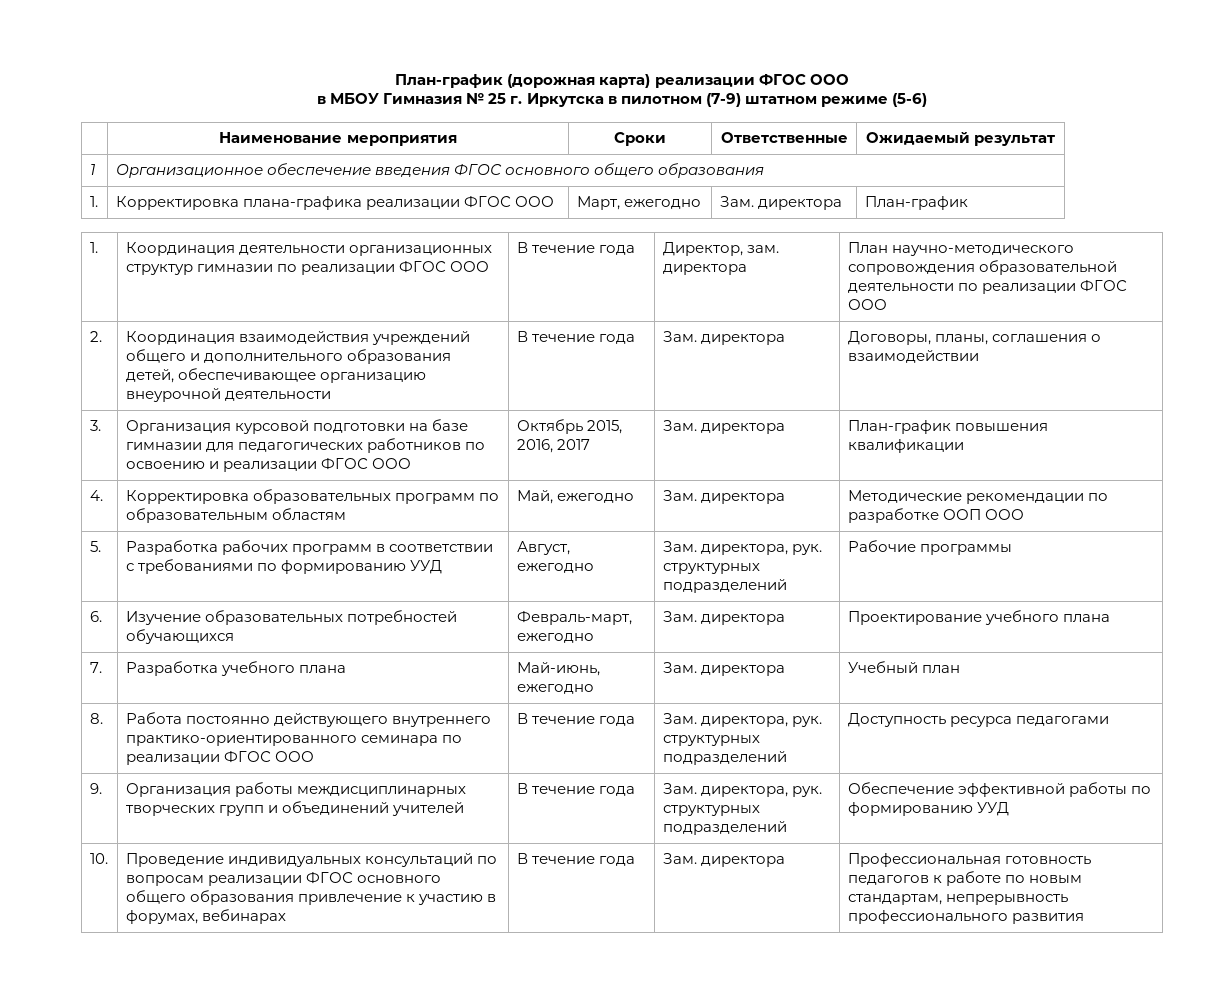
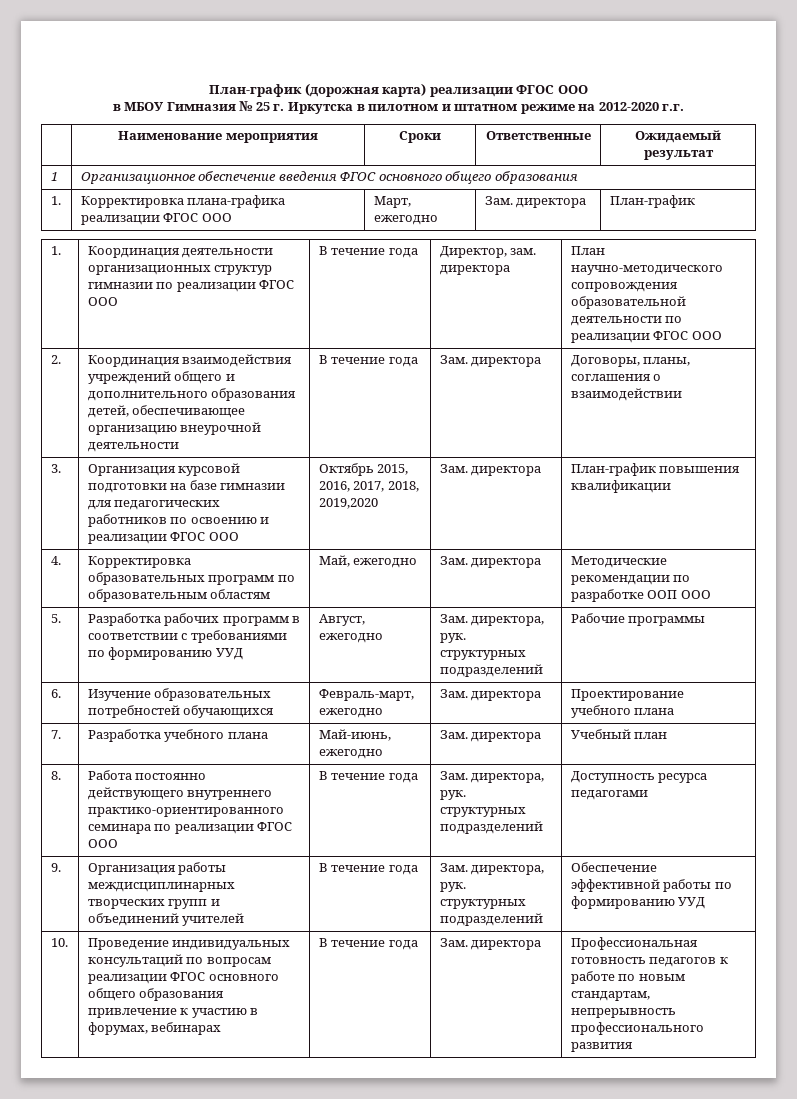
[705,93,741,107] (7-9) -> [441,104,451,111] и
[891,93,927,107] (5-6) -> [578,102,685,111] на 2012-2020 г.г.
[556,439,590,450] 2017 -> [353,481,419,492] [318,498,378,509] 2017, 2018, 2019,2020

